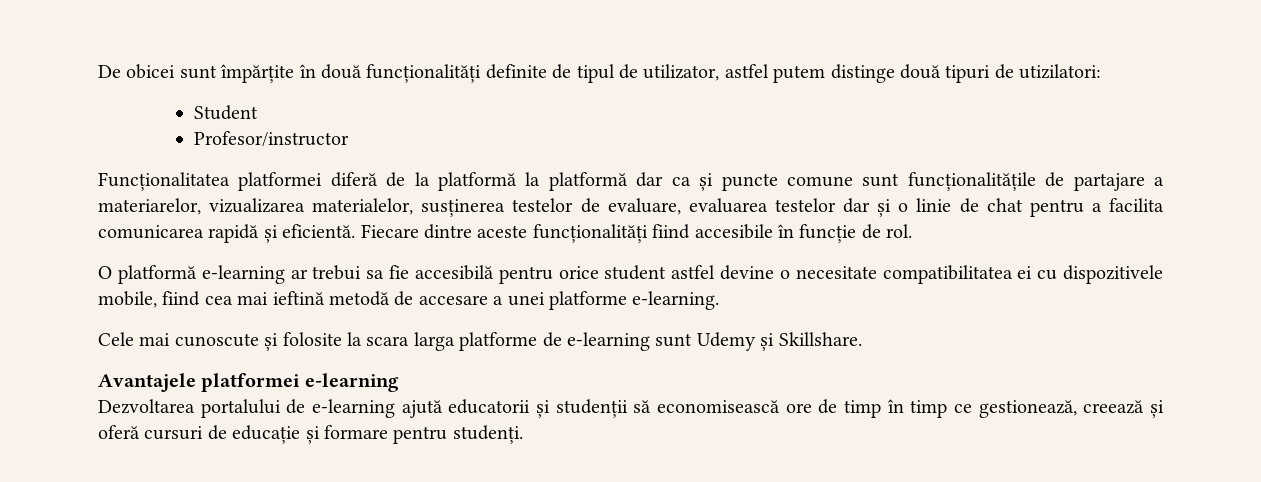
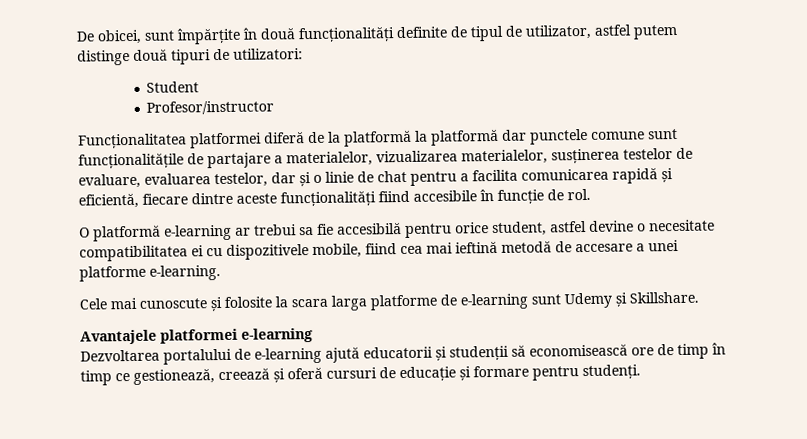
[126,64,176,79] obicei -> [97,29,142,45] obicei,
[1019,64,1102,79] utizilatori: -> [233,48,303,60] utilizatori:
[671,173,778,191] ca și puncte -> [530,128,588,145] punctele
[98,198,201,215] materiarelor, -> [286,151,373,167] materialelor,
[774,198,836,212] testelor -> [214,172,268,188] testelor,
[282,224,419,238] eficientă. Fiecare -> [78,192,188,209] eficientă, fiecare
[604,265,667,280] student -> [492,221,547,237] student,

